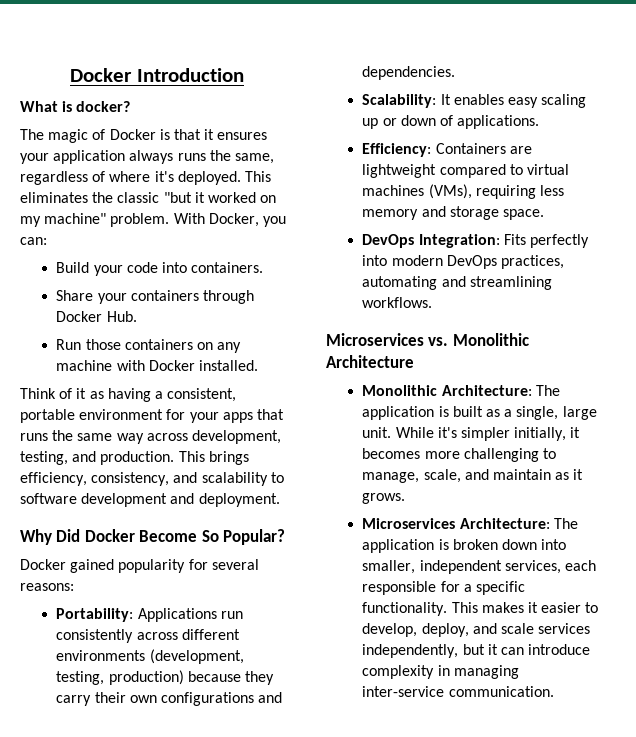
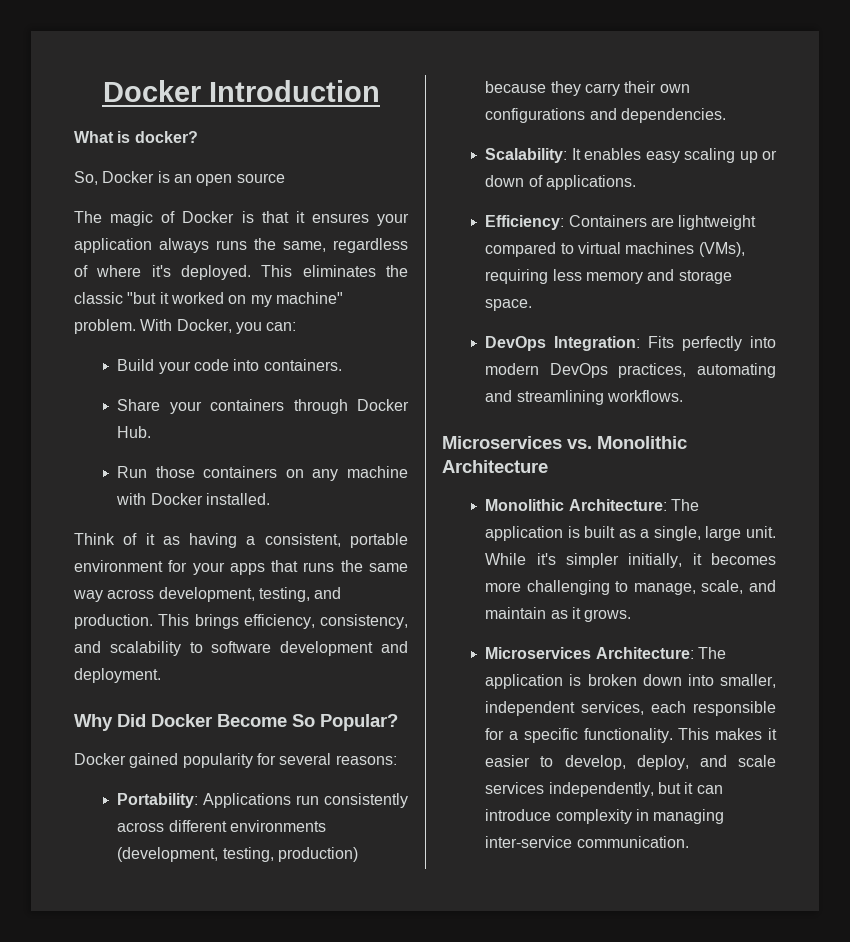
(131, 106) none -> [74,171,285,186] // So, Docker is an open source

